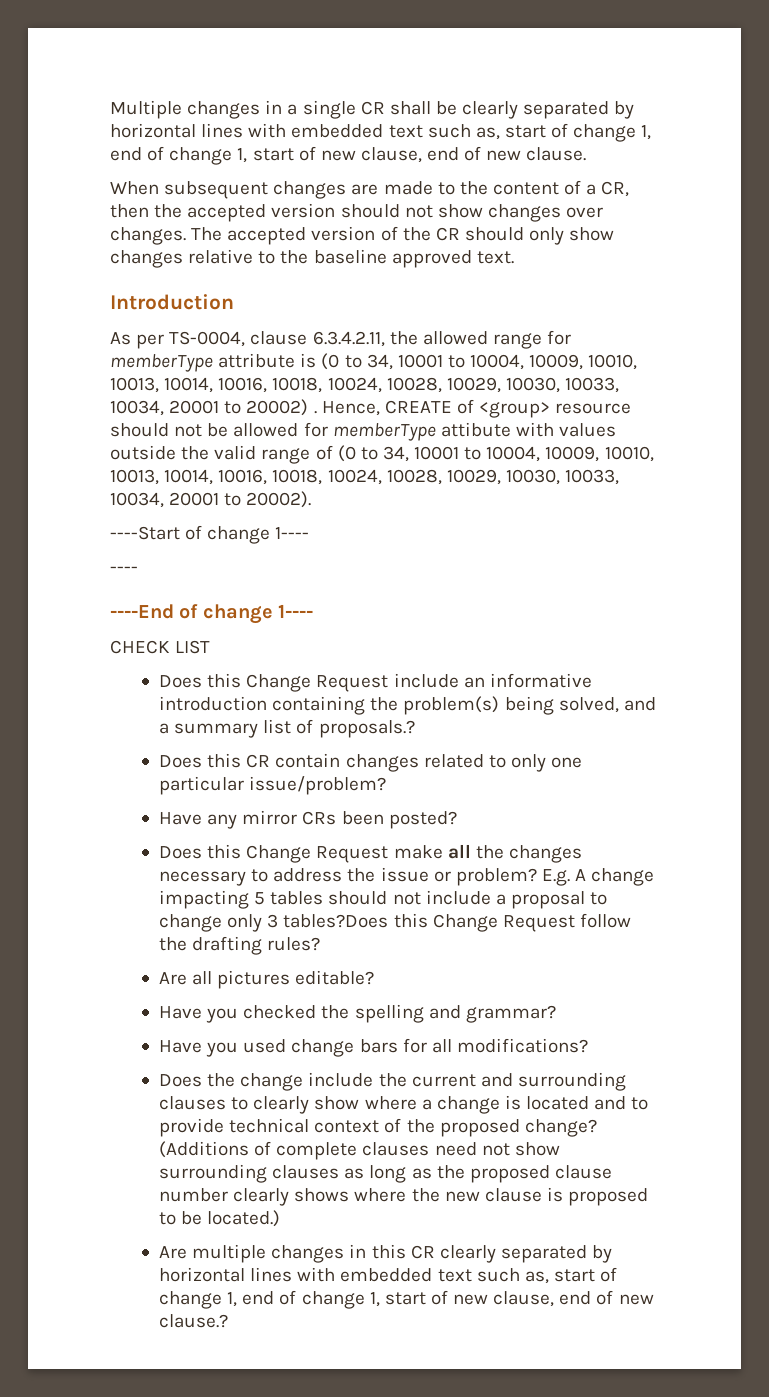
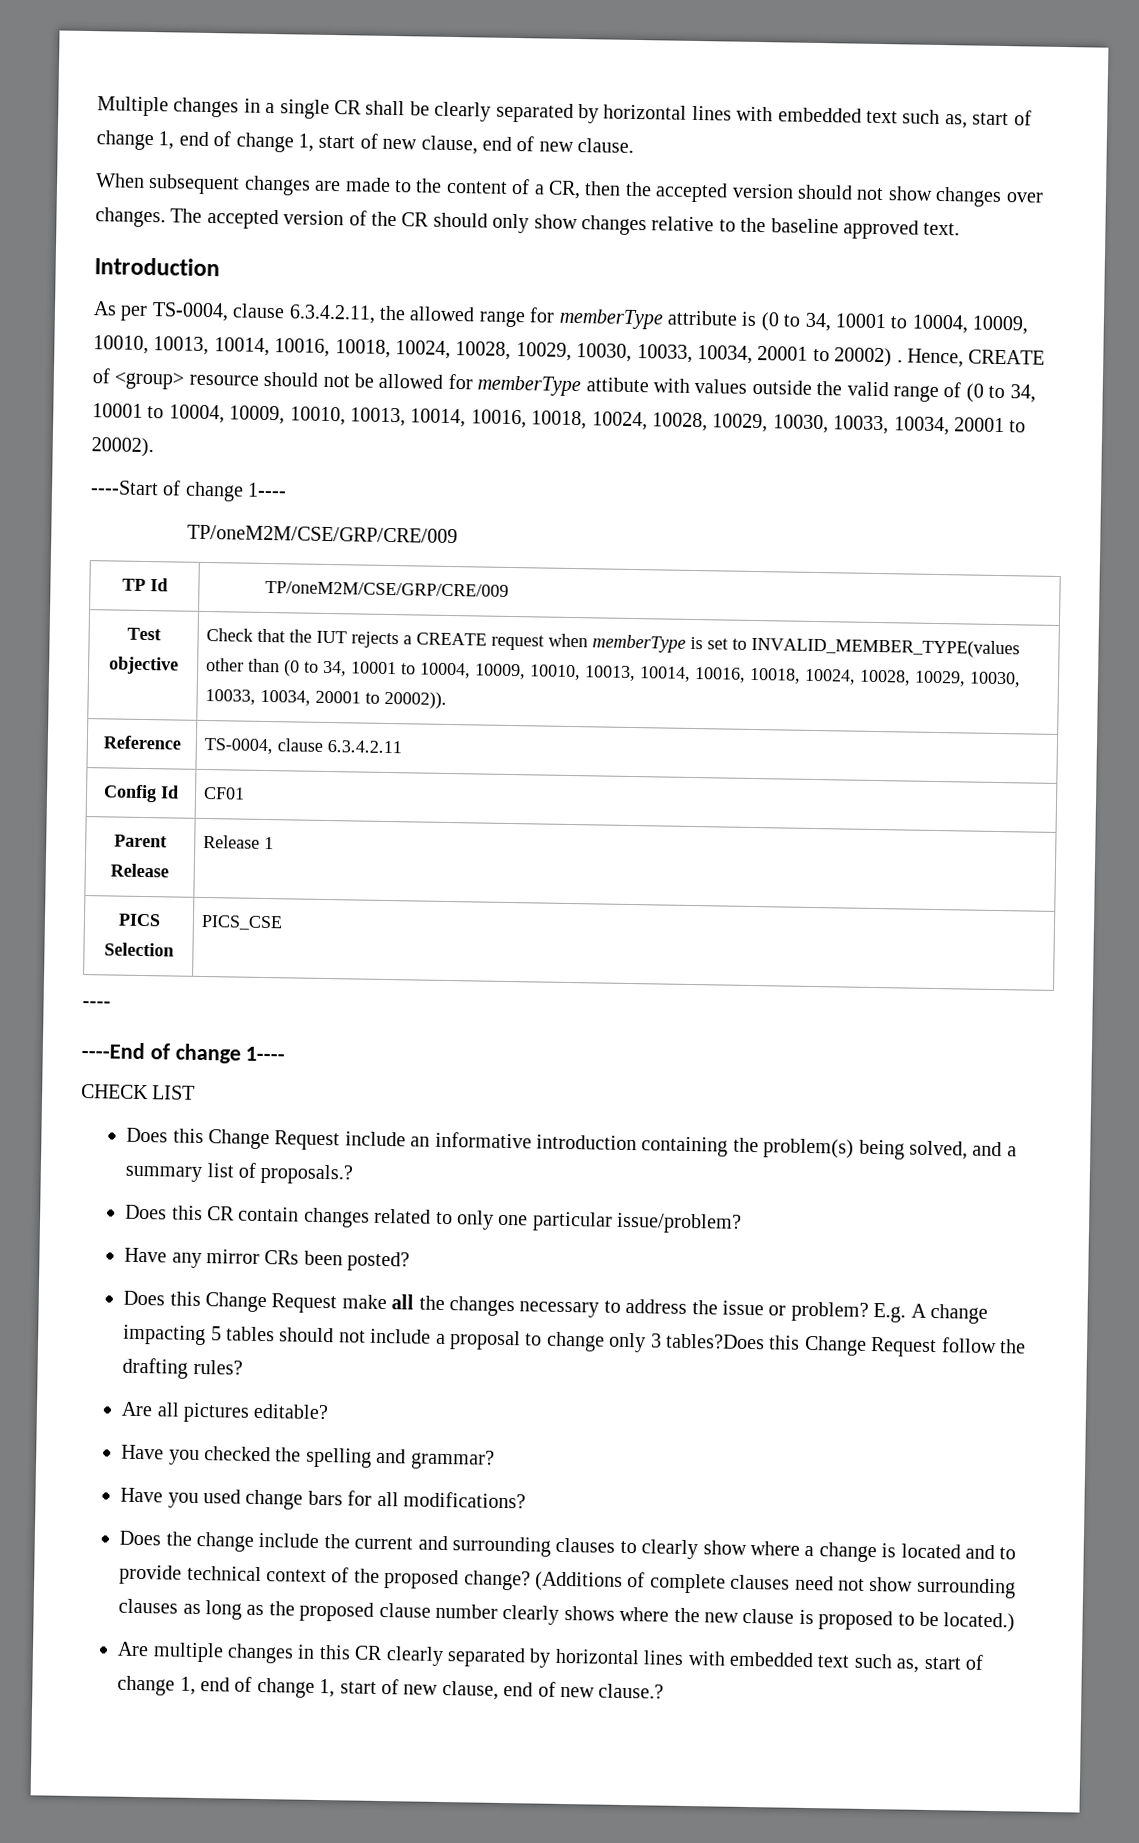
(310, 533) none -> [187,524,459,544] [121,578,168,592] [265,580,510,597] [126,627,161,641] [108,656,179,675] [206,628,1021,659] [206,658,1022,688] [205,689,448,709] [102,735,181,750] [204,737,403,755] [103,784,179,803] [203,786,246,800] [114,834,167,848] [110,863,169,878] [203,834,275,850] [117,913,161,927] [103,942,174,957] [201,914,284,931] // TP/oneM2M/CSE/GRP/CRE/009 // TP Id | TP/oneM2M/CSE/GRP/CRE/009 // Test objective | Check that the IUT rejects a CREATE request when memberType is set to INVALID_MEMBER_TYPE(values other than (0 to 34, 10001 to 10004, 10009, 10010, 10013, 10014, 10016, 10018, 10024, 10028, 10029, 10030, 10033, 10034, 20001 to 20002)). // Reference | TS-0004, clause 6.3.4.2.11 // Config Id | CF01 // Parent Release | Release 1 // PICS Selection | PICS_CSE

